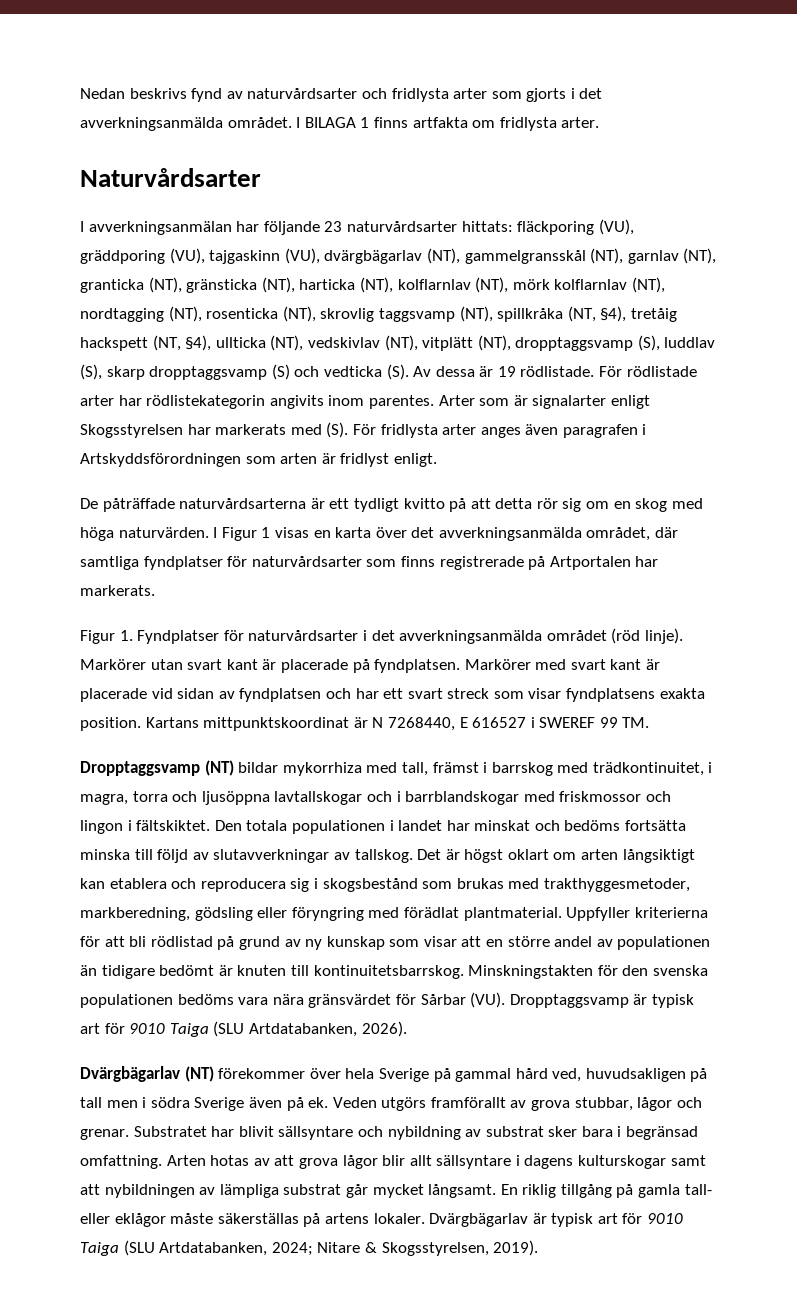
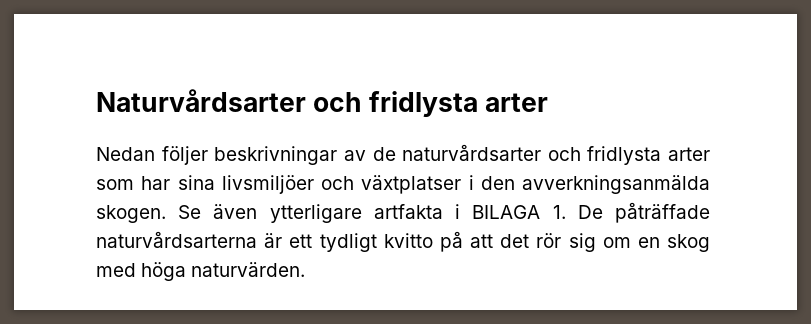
[80,88,243,102] Nedan beskrivs fynd av -> [96,89,549,118] [96,146,396,165] Naturvårdsarter och fridlysta arter // Nedan följer beskrivningar av de
[526,88,603,102] [80,117,600,131] [80,168,261,187] [80,219,634,235] [80,248,717,264] [80,277,665,293] [80,306,677,322] [80,335,716,351] [80,364,697,380] [80,395,650,409] [80,422,647,438] [80,453,437,467] gjorts i det avverkningsanmälda området. I BILAGA 1 finns artfakta om fridlysta arter. // Naturvårdsarter // I avverkningsanmälan har följande 23 naturvårdsarter hittats: fläckporing (VU), gräddporing (VU), tajgaskinn (VU), dvärgbägarlav (NT), gammelgransskål (NT), garnlav (NT), granticka (NT), gränsticka (NT), harticka (NT), kolflarnlav (NT), mörk kolflarnlav (NT), nordtagging (NT), rosenticka (NT), skrovlig taggsvamp (NT), spillkråka (NT, §4), tretåig hackspett (NT, §4), ullticka (NT), vedskivlav (NT), vitplätt (NT), dropptaggsvamp (S), luddlav (S), skarp dropptaggsvamp (S) och vedticka (S). Av dessa är 19 rödlistade. För rödlistade arter har rödlistekategorin angivits inom parentes. Arter som är signalarter enligt Skogsstyrelsen har markerats med (S). För fridlysta arter anges även paragrafen i Artskyddsförordningen som arten är fridlyst enligt. // -> [141,175,710,194] [96,204,566,223] har sina livsmiljöer och växtplatser i den avverkningsanmälda skogen. Se även ytterligare artfakta i BILAGA 1.
[495,498,533,509] detta -> [500,234,530,248] det
[213,527,679,541] [80,556,659,570] [80,585,155,596] [80,628,683,644] [80,659,661,673] [80,688,705,702] [80,717,650,731] [80,760,713,776] [80,791,671,805] [80,820,687,834] [80,849,695,863] [80,878,690,892] [80,907,708,921] [80,936,711,950] [80,965,708,979] [80,992,694,1008] [80,1021,407,1037] [80,1066,708,1082] [80,1097,702,1111] [80,1126,699,1140] [80,1155,706,1169] [80,1184,712,1198] [80,1213,684,1227] [80,1240,539,1256] I Figur 1 visas en karta över det avverkningsanmälda området, där samtliga fyndplatser för naturvårdsarter som finns registrerade på Artportalen har markerats. // Figur 1. Fyndplatser för naturvårdsarter i det avverkningsanmälda området (röd linje). Markörer utan svart kant är placerade på fyndplatsen. Markörer med svart kant är placerade vid sidan av fyndplatsen och har ett svart streck som visar fyndplatsens exakta position. Kartans mittpunktskoordinat är N 7268440, E 616527 i SWEREF 99 TM. // Dropptaggsvamp (NT) bildar mykorrhiza med tall, främst i barrskog med trädkontinuitet, i magra, torra och ljusöppna lavtallskogar och i barrblandskogar med friskmossor och lingon i fältskiktet. Den totala populationen i landet har minskat och bedöms fortsätta minska till följd av slutavverkningar av tallskog. Det är högst oklart om arten långsiktigt kan etablera och reproducera sig i skogsbestånd som brukas med trakthyggesmetoder, markberedning, gödsling eller föryngring med förädlat plantmaterial. Uppfyller kriterierna för att bli rödlistad på grund av ny kunskap som visar att en större andel av populationen än tidigare bedömt är knuten till kontinuitetsbarrskog. Minskningstakten för den svenska populationen bedöms vara nära gränsvärdet för Sårbar (VU). Dropptaggsvamp är typisk art för 9010 Taiga (SLU Artdatabanken, 2026). // Dvärgbägarlav (NT) förekommer över hela Sverige på gammal hård ved, huvudsakligen på tall men i södra Sverige även på ek. Veden utgörs framförallt av grova stubbar, lågor och grenar. Substratet har blivit sällsyntare och nybildning av substrat sker bara i begränsad omfattning. Arten hotas av att grova lågor blir allt sällsyntare i dagens kulturskogar samt att nybildningen av lämpliga substrat går mycket långsamt. En riklig tillgång på gamla tall- eller eklågor måste säkerställas på artens lokaler. Dvärgbägarlav är typisk art för 9010 Taiga (SLU Artdatabanken, 2024; Nitare & Skogsstyrelsen, 2019). -> (306, 269) none

